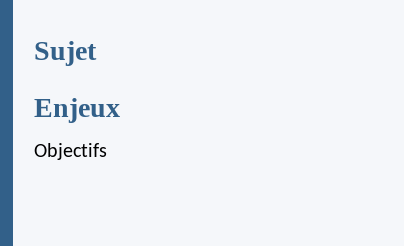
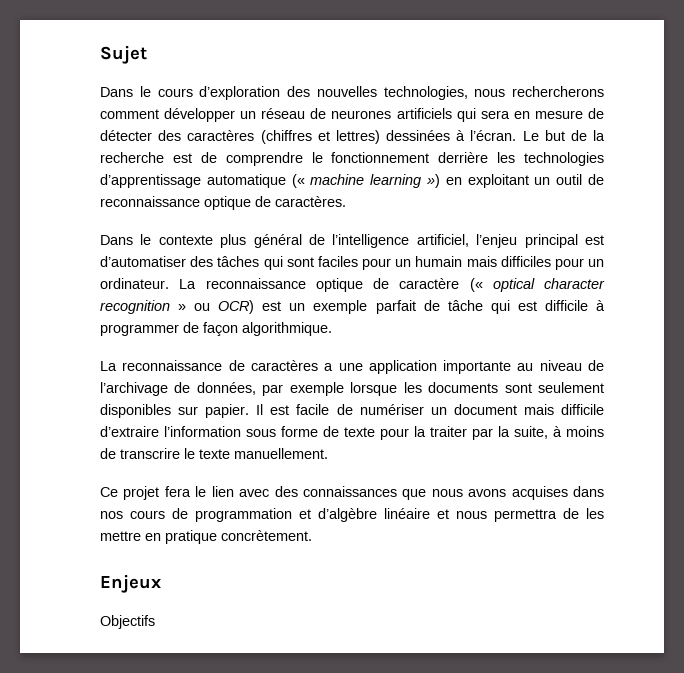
(97, 53) none -> [100,86,604,100] [100,108,604,122] [100,130,605,144] [100,152,604,166] [100,174,605,188] [100,196,346,210] [100,234,604,248] [100,256,605,270] [100,278,605,292] [100,300,606,314] [100,322,332,336] [100,360,604,374] [100,382,605,396] [100,404,604,418] [100,426,604,440] [100,448,328,459] [100,486,604,500] [100,508,604,522] [100,530,312,544] // Dans le cours d’exploration des nouvelles technologies, nous rechercherons comment développer un réseau de neurones artificiels qui sera en mesure de détecter des caractères (chiffres et lettres) dessinées à l’écran. Le but de la recherche est de comprendre le fonctionnement derrière les technologies d’apprentissage automatique (« machine learning ») en exploitant un outil de reconnaissance optique de caractères. // Dans le contexte plus général de l’intelligence artificiel, l’enjeu principal est d’automatiser des tâches qui sont faciles pour un humain mais difficiles pour un ordinateur. La reconnaissance optique de caractère (« optical character recognition » ou OCR) est un exemple parfait de tâche qui est difficile à programmer de façon algorithmique. // La reconnaissance de caractères a une application importante au niveau de l’archivage de données, par exemple lorsque les documents sont seulement disponibles sur papier. Il est facile de numériser un document mais difficile d’extraire l’information sous forme de texte pour la traiter par la suite, à moins de transcrire le texte manuellement. // Ce projet fera le lien avec des connaissances que nous avons acquises dans nos cours de programmation et d’algèbre linéaire et nous permettra de les mettre en pratique concrètement.

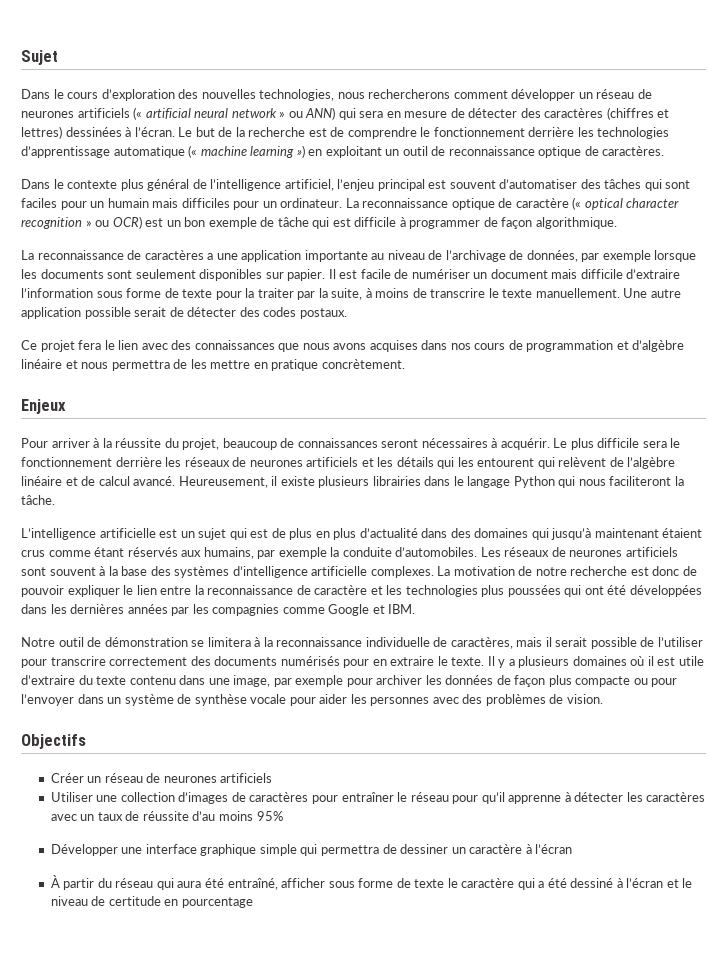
(452, 113) none -> [133,107,336,120] (« artificial neural network » ou ANN)
(604, 240) none -> [449,180,496,189] souvent
[313,300,416,314] exemple parfait -> [184,217,257,229] bon exemple
(328, 453) none -> [623,288,681,298] [21,307,347,319] Une autre application possible serait de détecter des codes postaux.
[100,615,155,629] Objectifs -> [21,438,681,450] [21,457,676,469] [21,476,684,488] [21,495,55,505] [21,528,703,540] [21,547,678,559] [21,566,697,578] [21,585,702,597] [21,604,416,616] [21,637,703,649] [21,656,704,668] [21,675,678,687] [21,694,603,706] [21,734,86,749] [50,773,273,783] [50,792,706,804] [50,811,283,821] [50,844,573,856] [50,875,693,890] [50,896,253,908] Pour arriver à la réussite du projet, beaucoup de connaissances seront nécessaires à acquérir. Le plus difficile sera le fonctionnement derrière les réseaux de neurones artificiels et les détails qui les entourent qui relèvent de l’algèbre linéaire et de calcul avancé. Heureusement, il existe plusieurs librairies dans le langage Python qui nous faciliteront la tâche. // L’intelligence artificielle est un sujet qui est de plus en plus d’actualité dans des domaines qui jusqu’à maintenant étaient crus comme étant réservés aux humains, par exemple la conduite d’automobiles. Les réseaux de neurones artificiels sont souvent à la base des systèmes d’intelligence artificielle complexes. La motivation de notre recherche est donc de pouvoir expliquer le lien entre la reconnaissance de caractère et les technologies plus poussées qui ont été développées dans les dernières années par les compagnies comme Google et IBM. // Notre outil de démonstration se limitera à la reconnaissance individuelle de caractères, mais il serait possible de l’utiliser pour transcrire correctement des documents numérisés pour en extraire le texte. Il y a plusieurs domaines où il est utile d’extraire du texte contenu dans une image, par exemple pour archiver les données de façon plus compacte ou pour l’envoyer dans un système de synthèse vocale pour aider les personnes avec des problèmes de vision. // Objectifs // Créer un réseau de neurones artificiels // Utiliser une collection d’images de caractères pour entraîner le réseau pour qu’il apprenne à détecter les caractères avec un taux de réussite d’au moins 95% // Développer une interface graphique simple qui permettra de dessiner un caractère à l’écran // À partir du réseau qui aura été entraîné, afficher sous forme de texte le caractère qui a été dessiné à l’écran et le niveau de certitude en pourcentage

